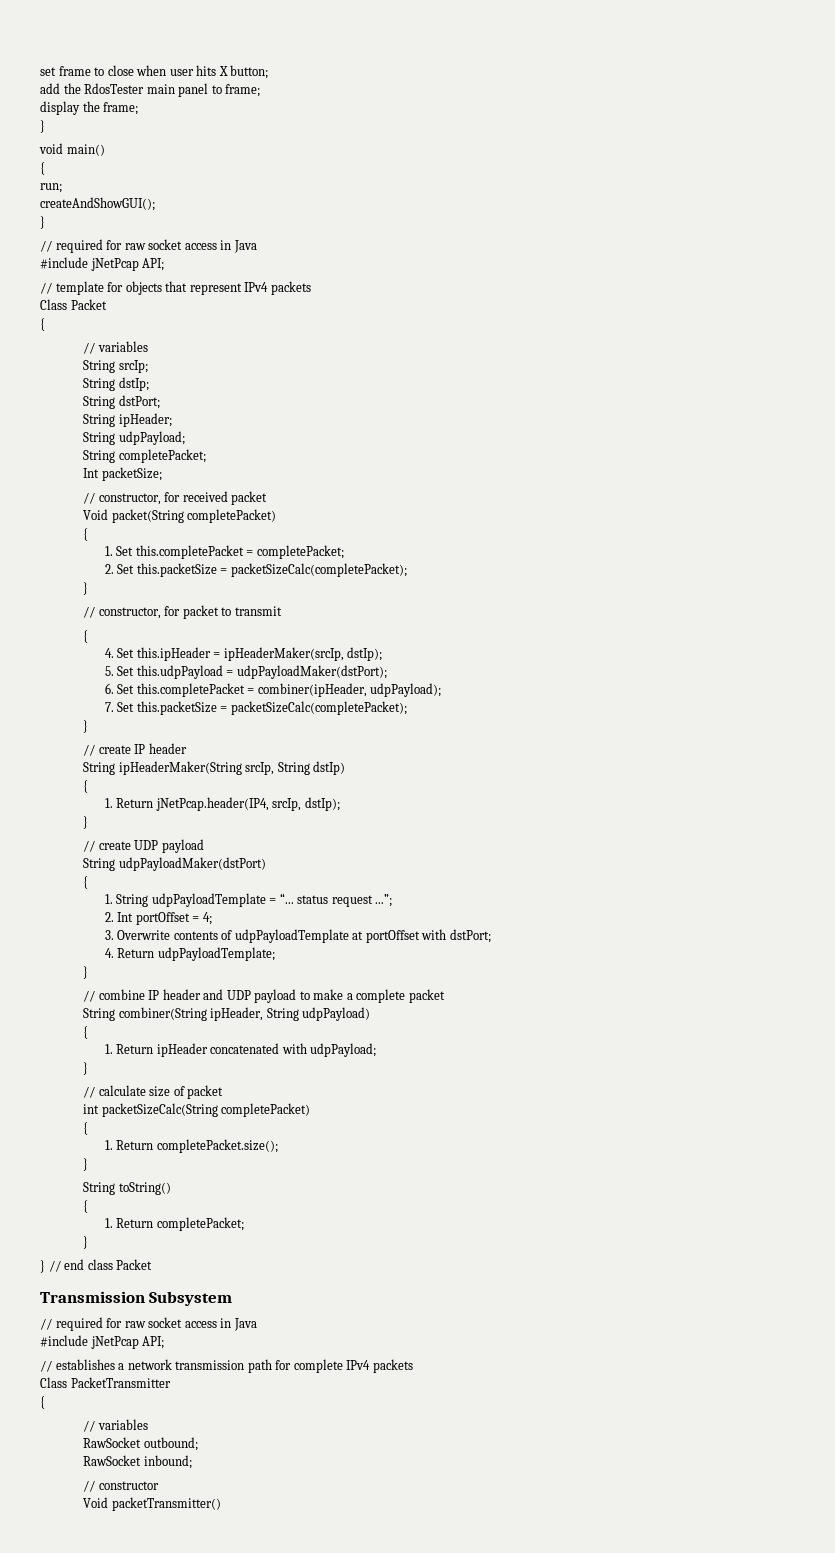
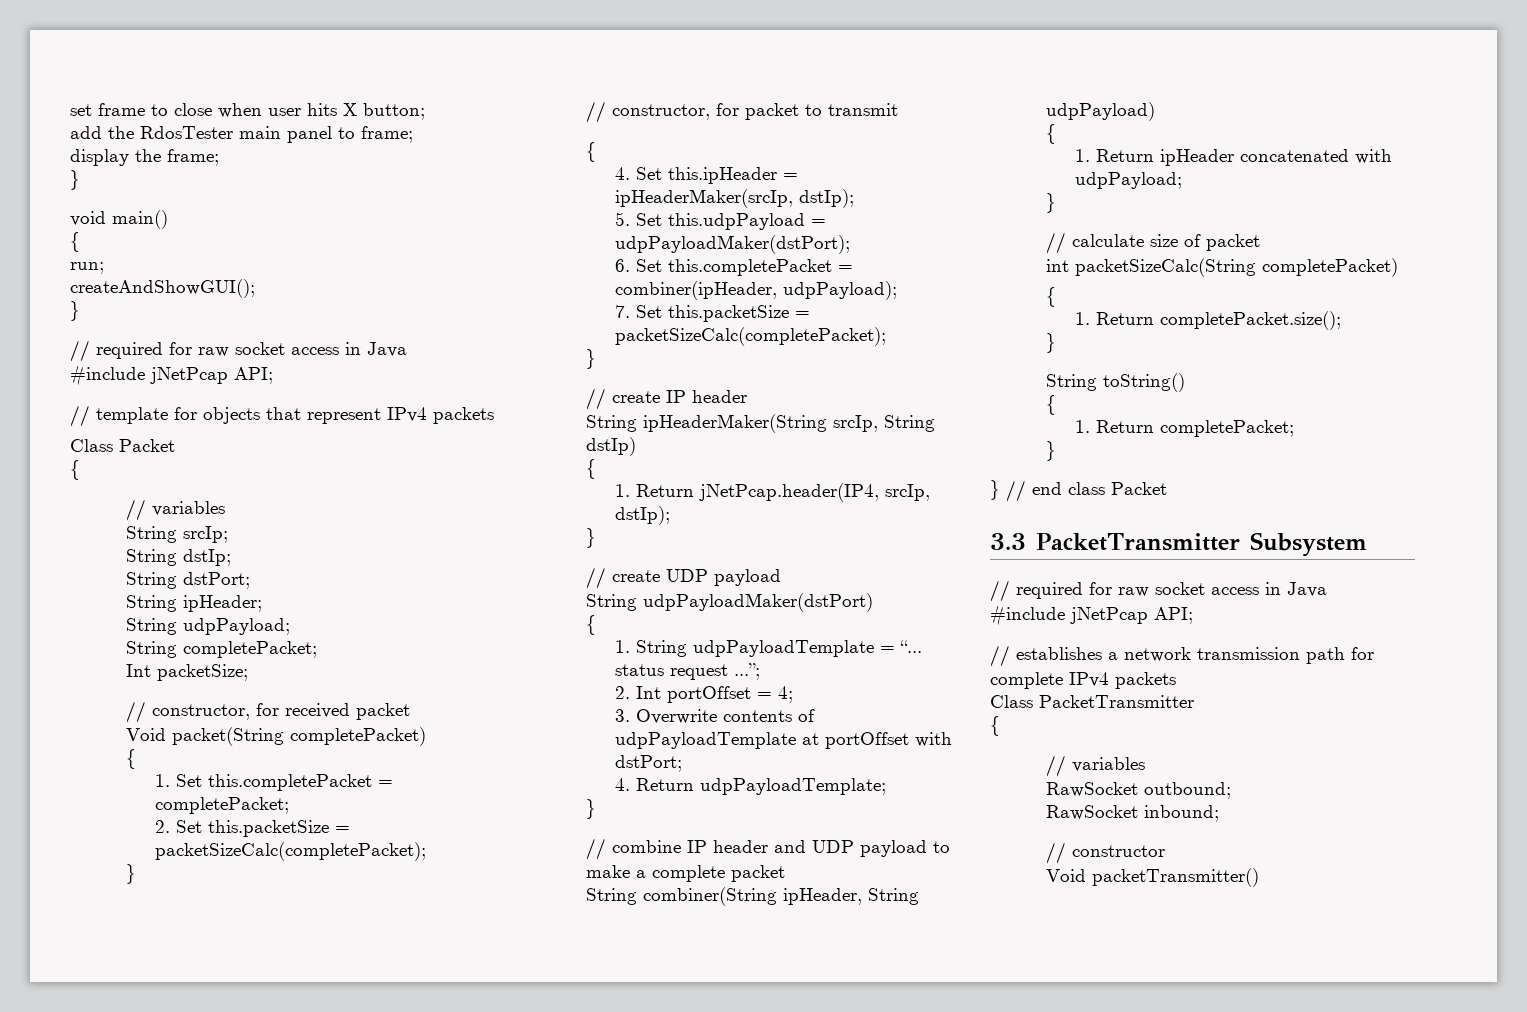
[40,1291,145,1303] Transmission -> [990,533,1240,551] 3.3 PacketTransmitter

